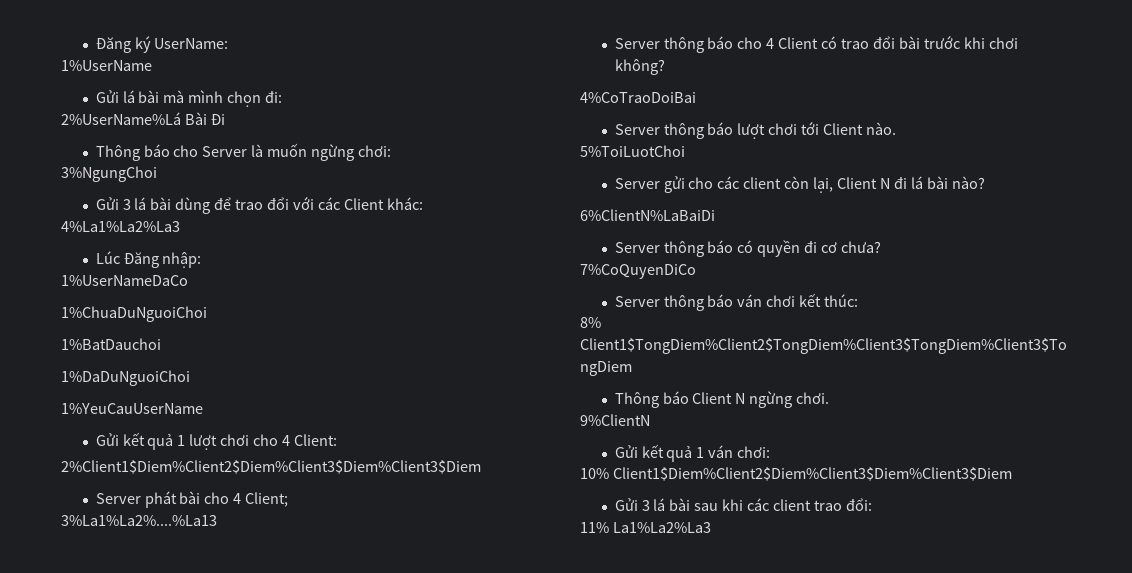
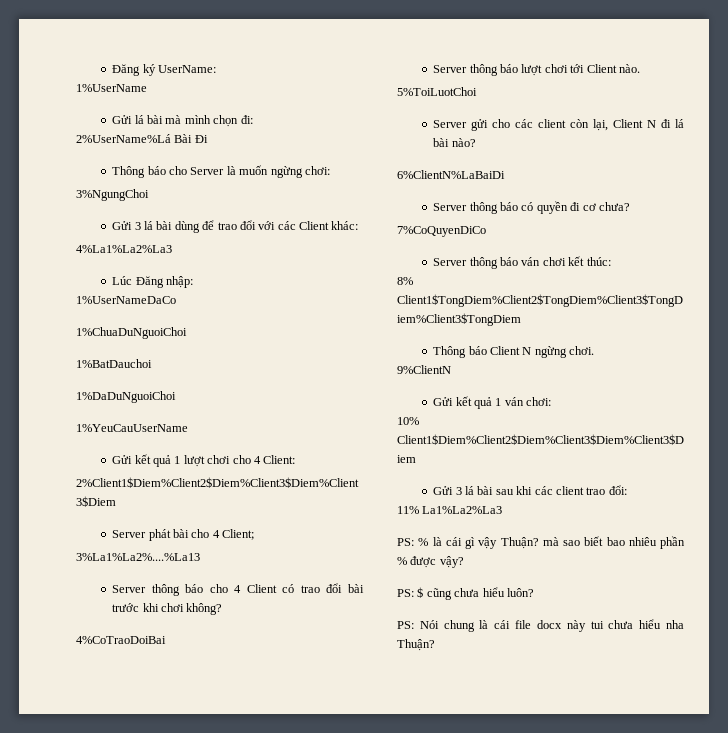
(711, 527) none -> [397,536,685,549] [397,556,464,568] [397,587,534,600] [397,619,684,632] [397,639,435,651] // PS: % là cái gì vậy Thuận? mà sao biết bao nhiêu phần % được vậy? // PS: $ cũng chưa hiểu luôn? // PS: Nói chung là cái file docx này tui chưa hiểu nha Thuận?

